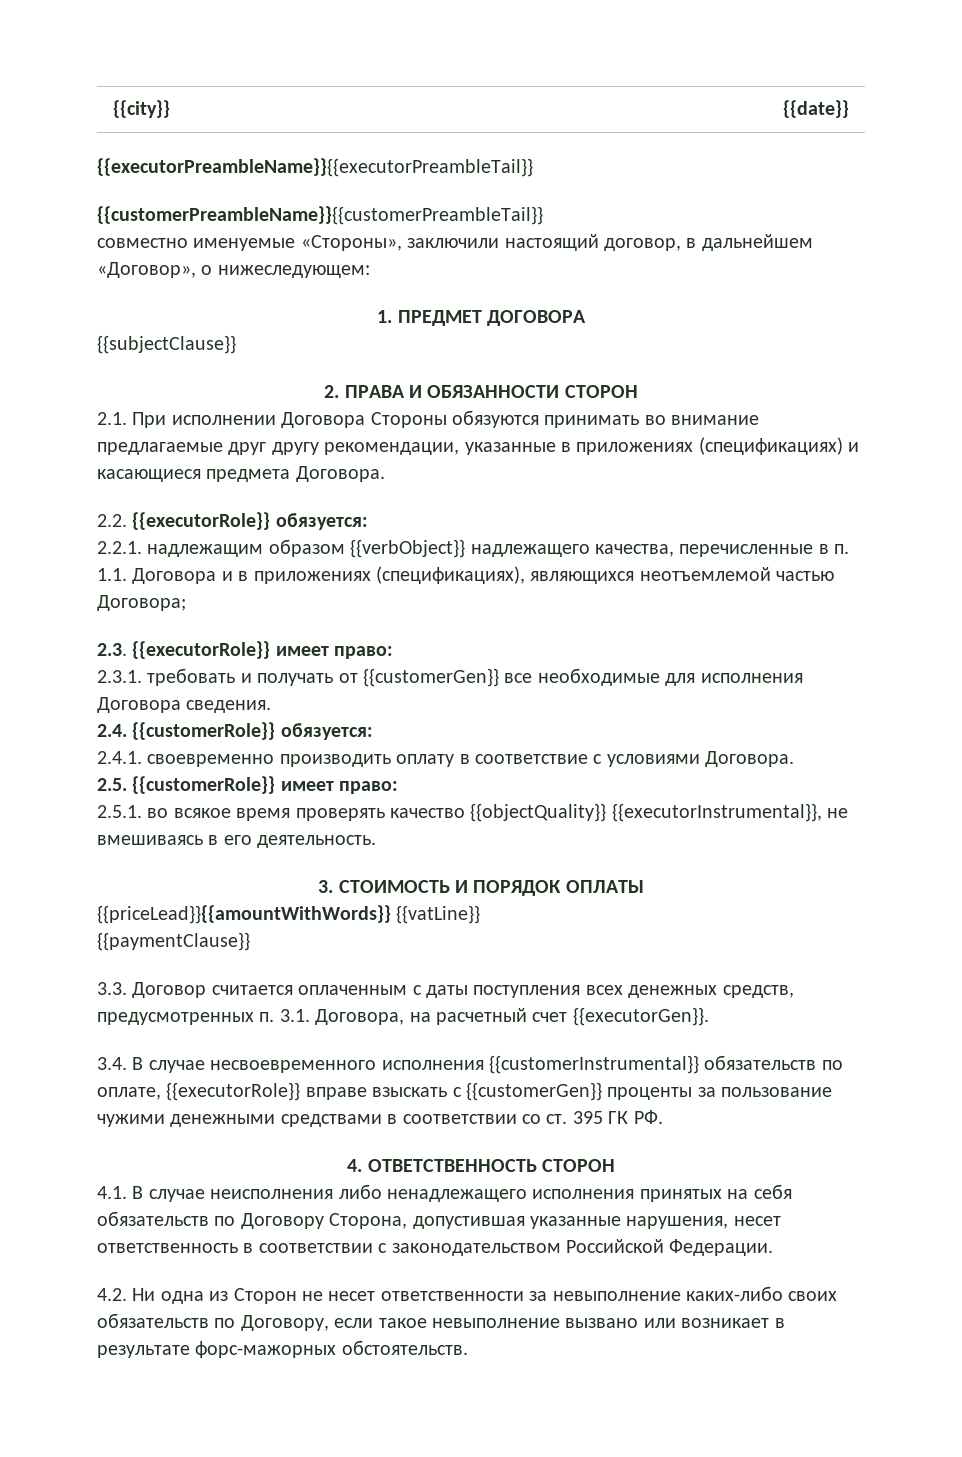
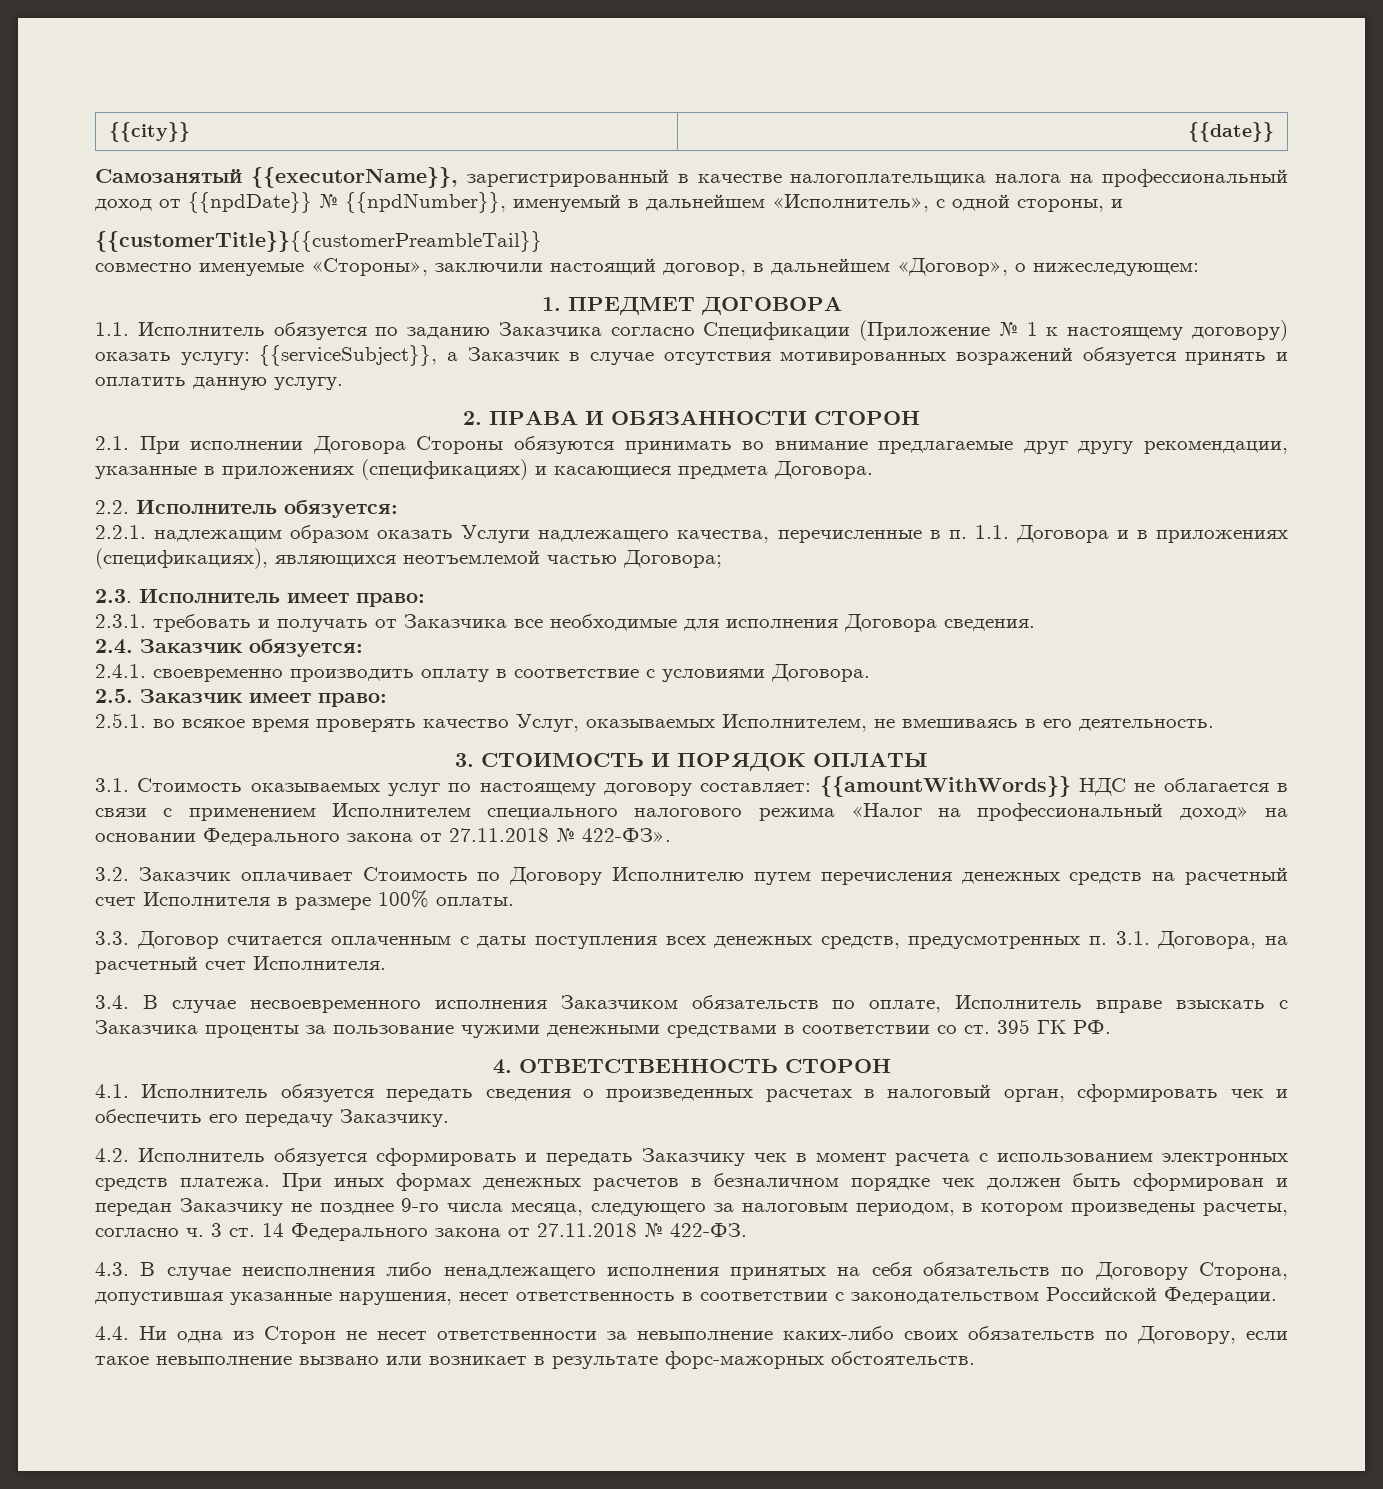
[97,158,533,177] [97,206,543,225] {{executorPreambleName}}{{executorPreambleTail}} // {{customerPreambleName}}{{customerPreambleTail}} -> [95,167,1288,188] [95,192,1123,213] [95,231,542,252] Самозанятый {{executorName}}, зарегистрированный в качестве налогоплательщика налога на профессиональный доход от {{npdDate}} № {{npdNumber}}, именуемый в дальнейшем «Исполнитель», с одной стороны, и // {{customerTitle}}{{customerPreambleTail}}
[97,335,236,354] {{subjectClause}} -> [95,320,1288,341] [95,345,1288,366] [95,377,343,390] 1.1. Исполнитель обязуется по заданию Заказчика согласно Спецификации (Приложение № 1 к настоящему договору) оказать услугу: {{serviceSubject}}, а Заказчик в случае отсутствия мотивированных возражений обязуется принять и оплатить данную услугу.
[132,512,271,530] {{executorRole}} -> [136,499,277,514] Исполнитель
[350,539,466,558] {{verbObject}} -> [377,525,531,543] оказать Услуги
[132,641,271,659] {{executorRole}} -> [139,588,280,603] Исполнитель
[363,668,499,687] {{customerGen}} -> [404,614,507,628] Заказчика
[132,722,276,740] {{customerRole}} -> [140,639,242,653] Заказчик
[132,776,276,794] {{customerRole}} -> [140,689,242,703] Заказчик
[470,803,822,822] {{objectQuality}} {{executorInstrumental}}, -> [516,714,867,732] Услуг, оказываемых Исполнителем,
[97,905,481,924] [97,932,250,951] {{priceLead}}{{amountWithWords}} {{vatLine}} // {{paymentClause}} -> [95,776,1288,797] [95,803,1288,821] [95,828,671,846] [95,867,1288,885] [95,890,514,910] 3.1. Стоимость оказываемых услуг по настоящему договору составляет: {{amountWithWords}} НДС не облагается в связи с применением Исполнителем специального налогового режима «Налог на профессиональный доход» на основании Федерального закона от 27.11.2018 № 422-ФЗ». // 3.2. Заказчик оплачивает Стоимость по Договору Исполнителю путем перечисления денежных средств на расчетный счет Исполнителя в размере 100% оплаты.
[572,1007,709,1026] {{executorGen}}. -> [253,956,386,970] Исполнителя.
[488,1055,699,1074] {{customerInstrumental}} -> [560,995,678,1009] Заказчиком
[166,1082,301,1101] {{executorRole}} -> [955,995,1083,1009] Исполнитель
[465,1082,602,1101] {{customerGen}} -> [95,1020,198,1034] Заказчика
(127, 1192) none -> [141,1084,1288,1102] [95,1109,449,1127] [95,1148,1288,1166] [95,1173,1288,1191] [95,1198,1289,1216] [95,1223,747,1241] [95,1262,129,1276] Исполнитель обязуется передать сведения о произведенных расчетах в налоговый орган, сформировать чек и обеспечить его передачу Заказчику. // 4.2. Исполнитель обязуется сформировать и передать Заказчику чек в момент расчета с использованием электронных средств платежа. При иных формах денежных расчетов в безналичном порядке чек должен быть сформирован и передан Заказчику не позднее 9-го числа месяца, следующего за налоговым периодом, в котором произведены расчеты, согласно ч. 3 ст. 14 Федерального закона от 27.11.2018 № 422-ФЗ. // 4.3.
[97,1288,127,1301] 4.2. -> [95,1326,129,1340] 4.4.

